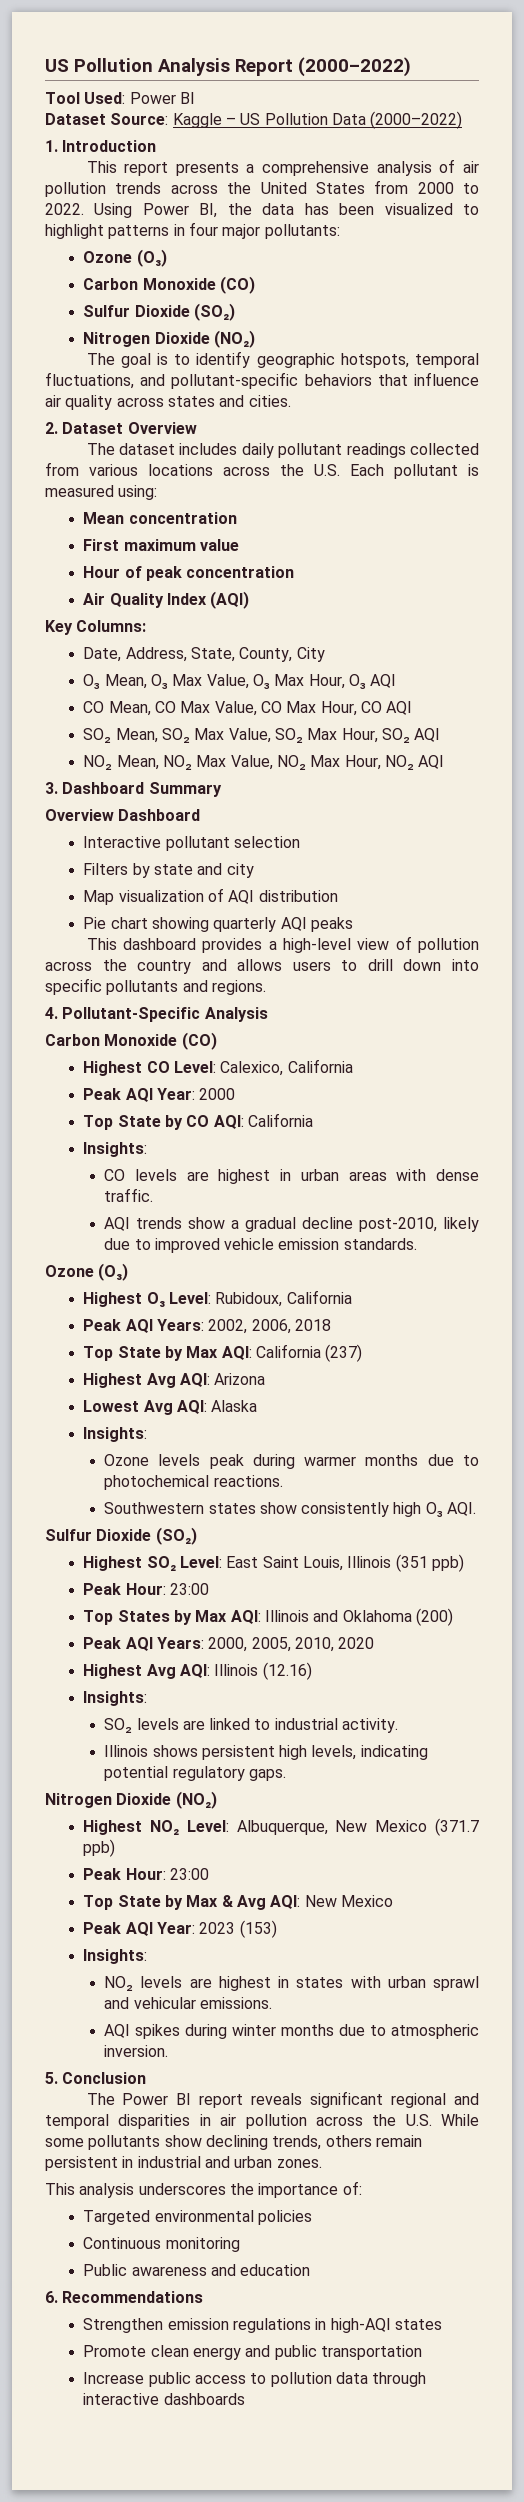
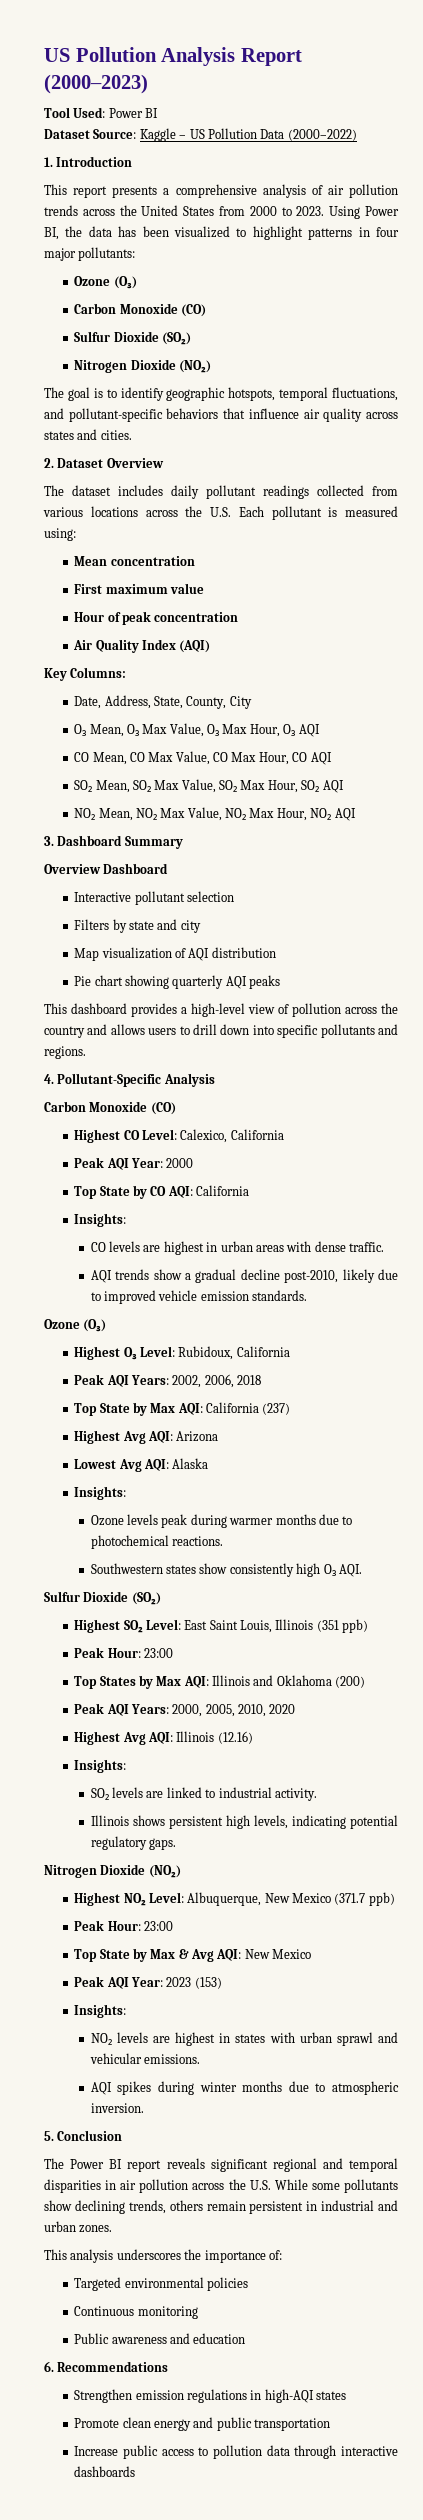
[298,57,411,77] (2000–2022) -> [44,74,148,94] (2000–2023)
[45,203,84,215] 2022. -> [296,206,325,216] 2023.

